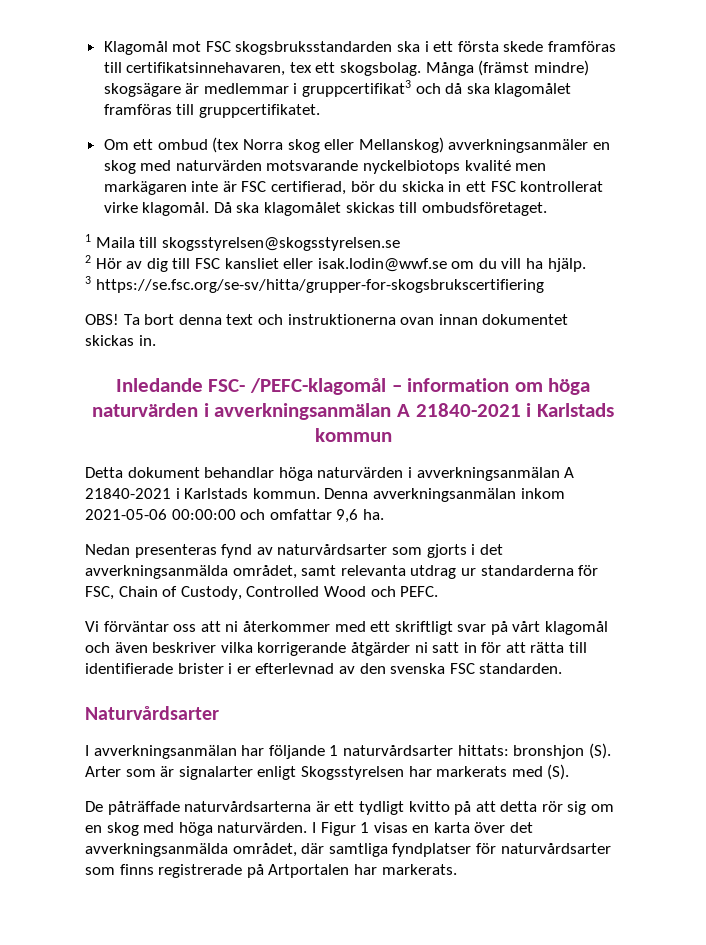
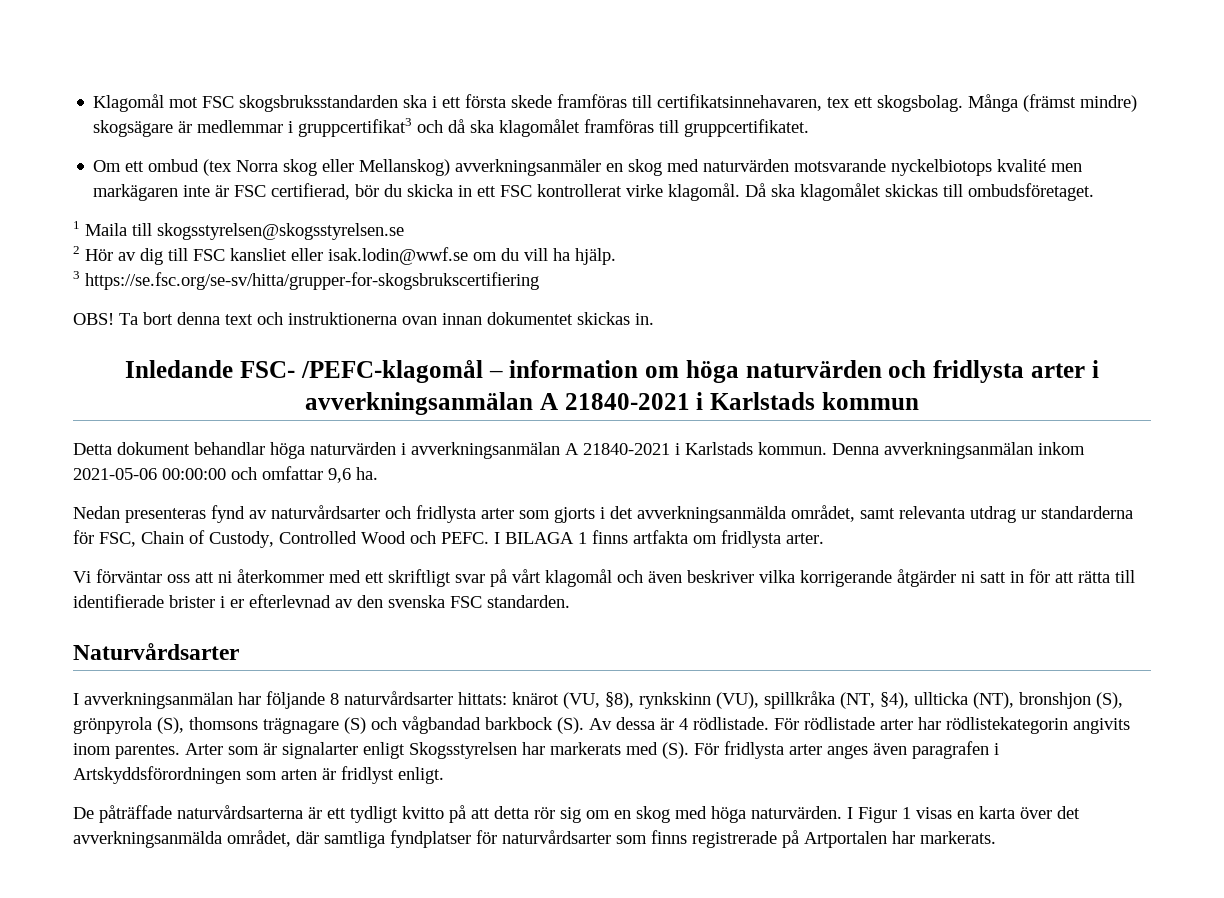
(199, 410) none -> [888,360,1085,383] och fridlysta arter
(388, 549) none -> [385,505,514,523] och fridlysta arter
(439, 591) none -> [494,530,824,548] I BILAGA 1 finns artfakta om fridlysta arter.
[329,745,339,756] 1 -> [330,693,339,705] 8
[513,743,611,759] bronshjon (S). -> [512,691,1123,709] [73,716,1130,734] [73,743,180,759] knärot (VU, §8), rynkskinn (VU), spillkråka (NT, §4), ullticka (NT), bronshjon (S), grönpyrola (S), thomsons trägnagare (S) och vågbandad barkbock (S). Av dessa är 4 rödlistade. För rödlistade arter har rödlistekategorin angivits inom parentes.
(570, 772) none -> [694,741,999,759] [73,766,444,784] För fridlysta arter anges även paragrafen i Artskyddsförordningen som arten är fridlyst enligt.

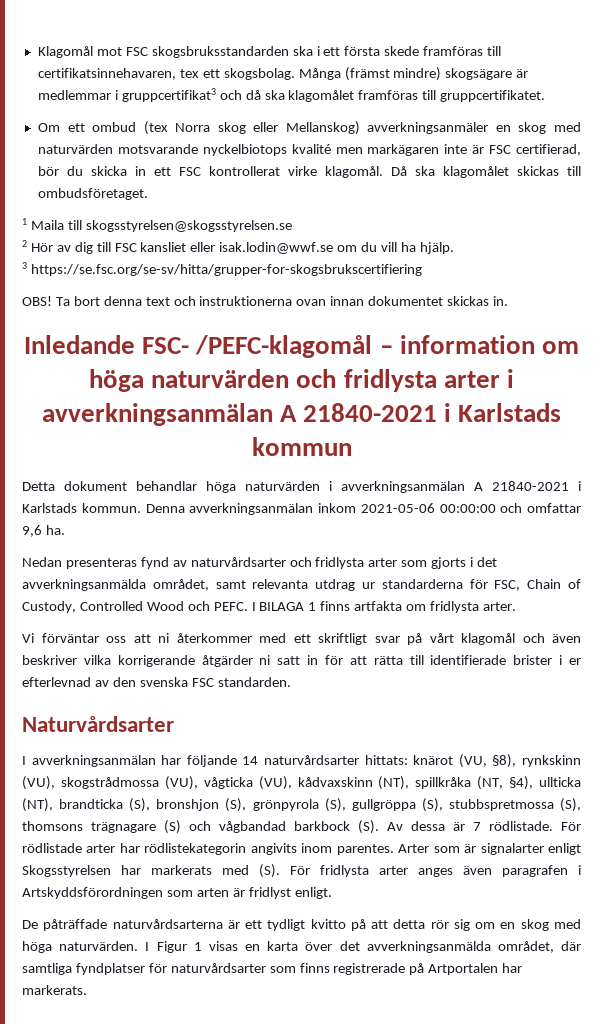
[330,693,339,705] 8 -> [242,756,259,765] 14
(759, 700) none -> [60,776,410,790] skogstrådmossa (VU), vågticka (VU), kådvaxskinn (NT),
(1014, 700) none -> [59,798,151,812] brandticka (S),
(184, 725) none -> [351,798,582,812] gullgröppa (S), stubbspretmossa (S),
[679,718,688,730] 4 -> [473,822,481,831] 7

